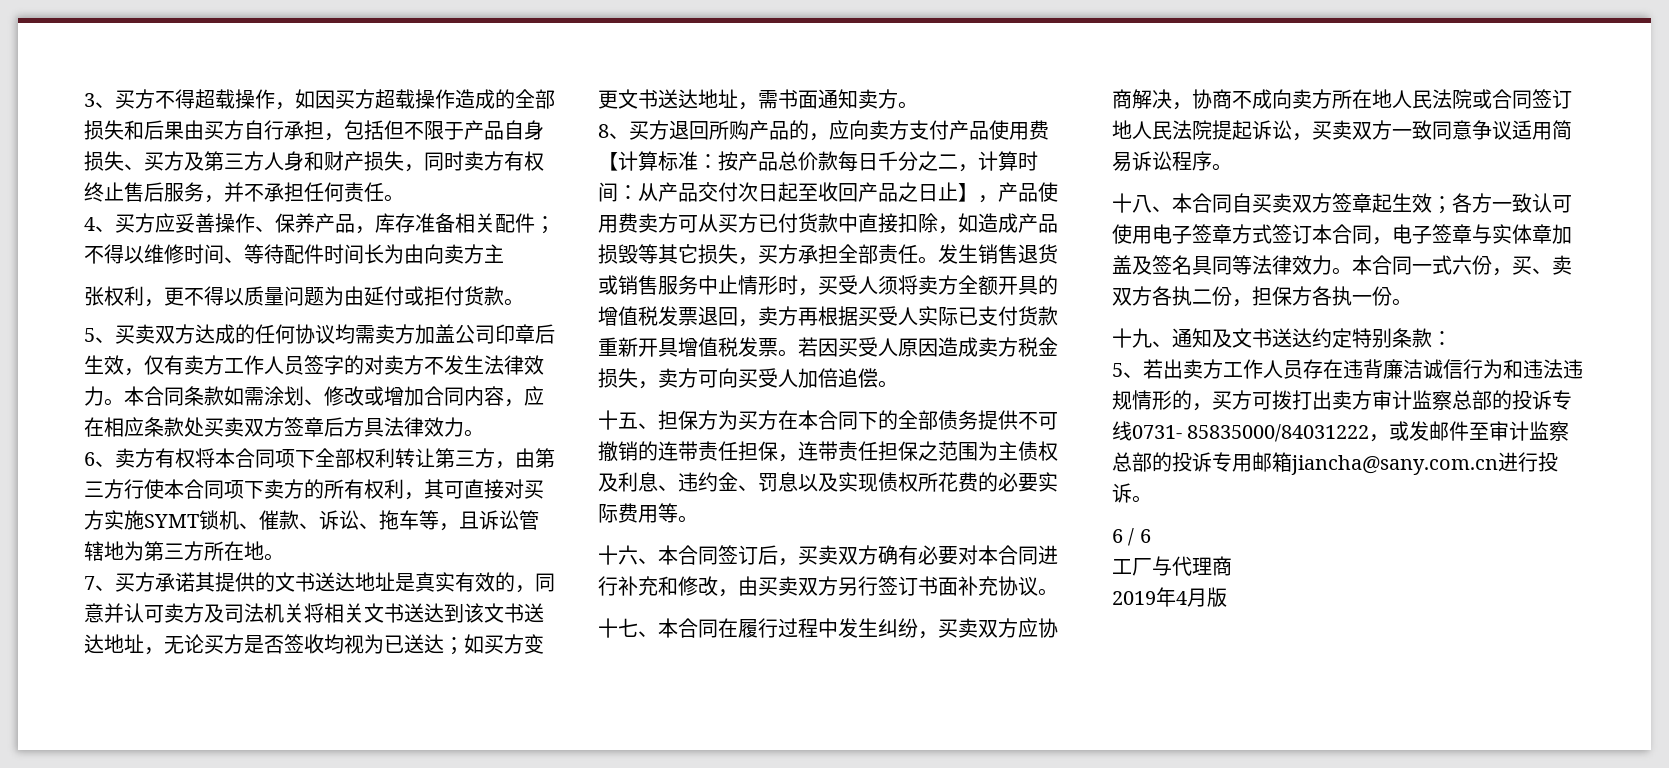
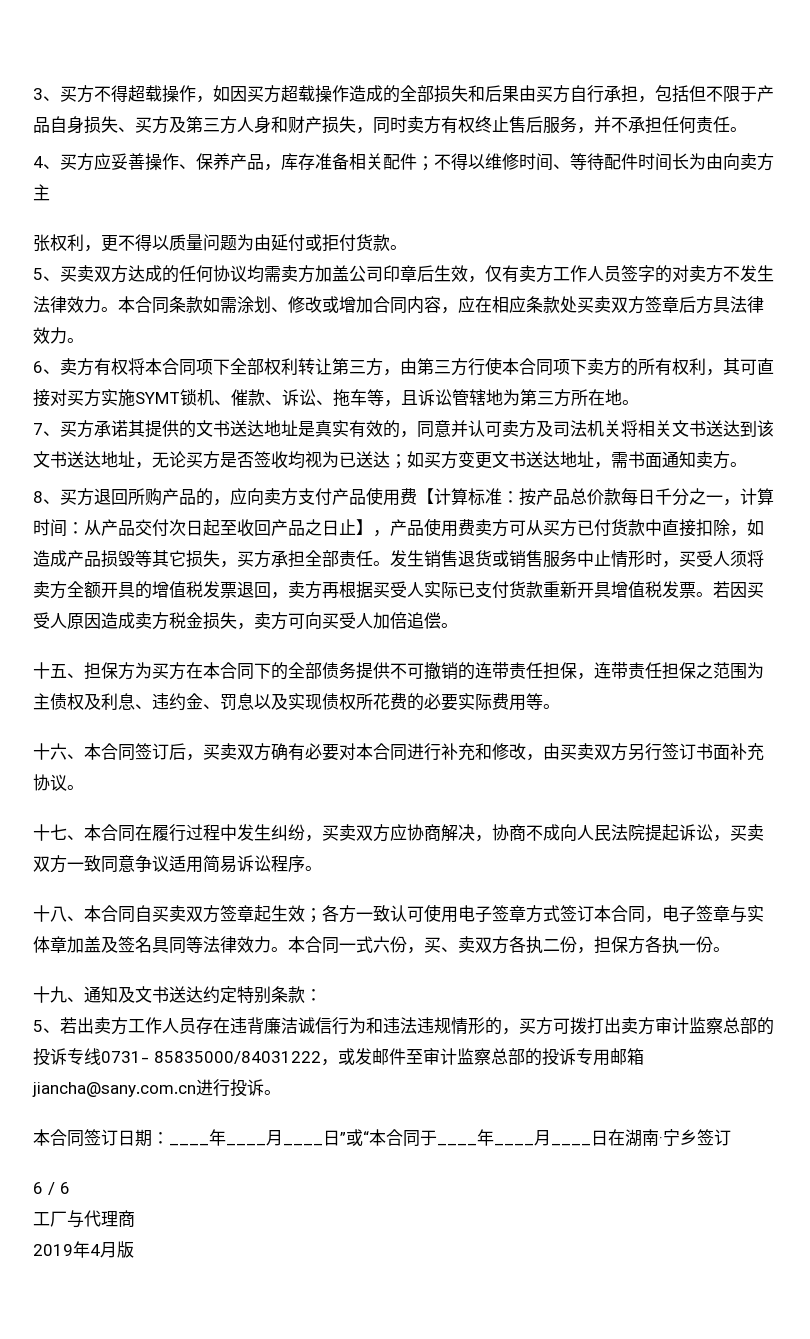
[938,154,958,169] 二 -> [706,495,723,503] 一
[1292,89,1572,109] [1112,120,1132,139] 卖方所在地人民法院或合同签订地 -> (577, 832) none
(1152, 499) none -> [33,1129,731,1147] // 本合同签订日期：____年____月____日”或“本合同于____年____月____日在湖南·宁乡签订

